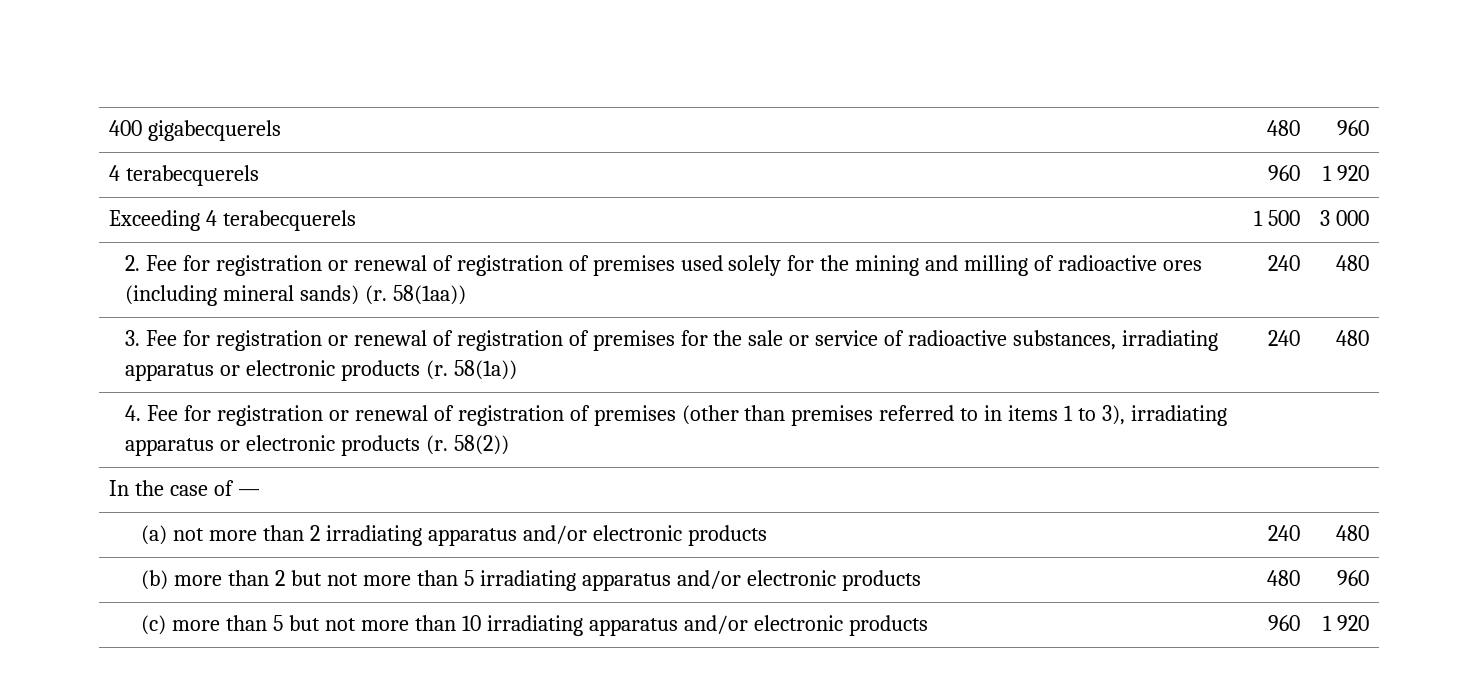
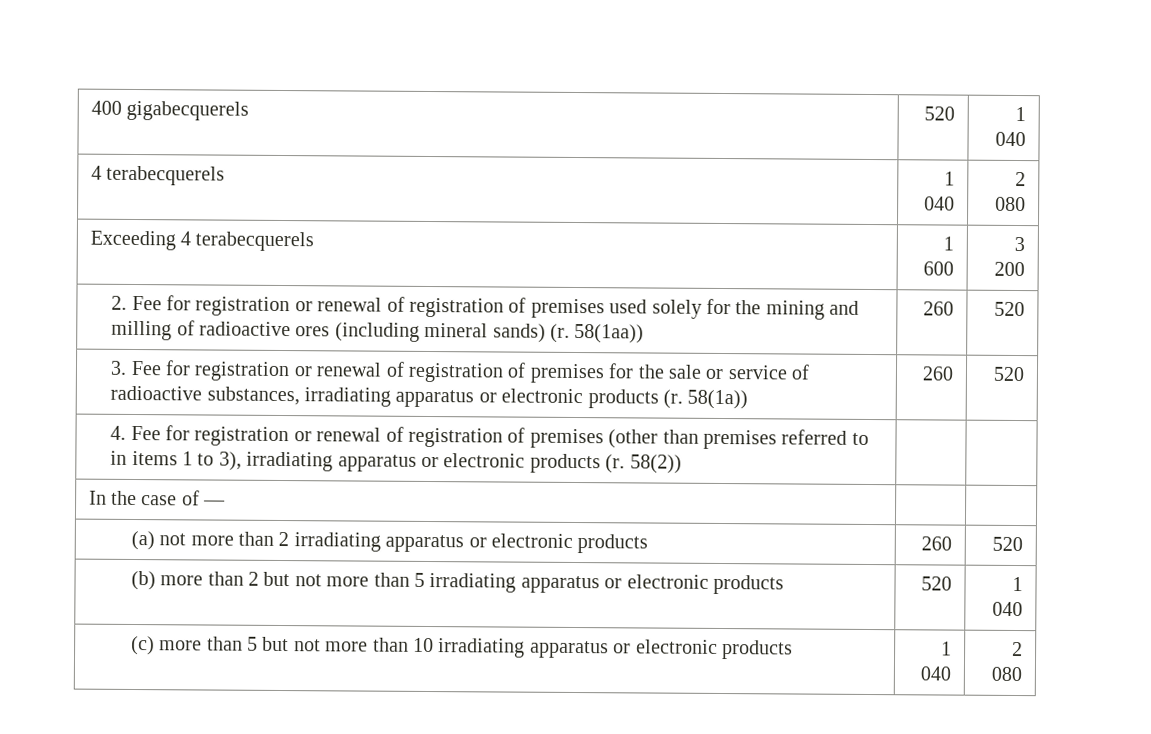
[1267,120,1301,136] [1337,120,1370,136] [108,165,259,186] [1268,165,1301,181] [1323,165,1370,181] 480 | 960 // 4 terabecquerels | 960 | 1 920 -> [924,106,956,121] [1015,106,1027,122] [995,131,1027,147] [90,165,225,186] [944,171,956,186] [924,196,956,211] [1015,171,1027,187] [995,196,1027,212] 520 | 1 040 // 4 terabecquerels | 1 040 | 2 080
[1268,210,1301,226] 500 -> [923,261,955,276] 600
[1336,210,1370,226] 000 -> [994,261,1026,277] 200
[1268,255,1301,271] [1336,255,1370,271] 240 | 480 -> [923,301,955,316] [994,301,1026,317] 260 | 520
[1268,330,1301,346] [1336,330,1370,346] 240 | 480 -> [922,366,955,381] [993,366,1026,382] 260 | 520
[522,525,767,546] [1268,525,1301,541] [1336,525,1370,541] and/or electronic products | 240 | 480 -> [468,533,649,554] [921,536,953,551] [992,536,1024,552] or electronic products | 260 | 520
[676,570,921,591] [1267,570,1301,586] [1337,570,1370,586] and/or electronic products | 480 | 960 -> [604,574,785,595] [921,576,953,591] [1012,576,1024,592] [992,601,1024,617] or electronic products | 520 | 1 040
[683,615,928,636] [1268,615,1301,631] [1323,615,1370,631] and/or electronic products | 960 | 1 920 -> [613,639,794,660] [941,641,953,656] [920,666,952,681] [1012,641,1024,657] [991,666,1023,682] or electronic products | 1 040 | 2 080

